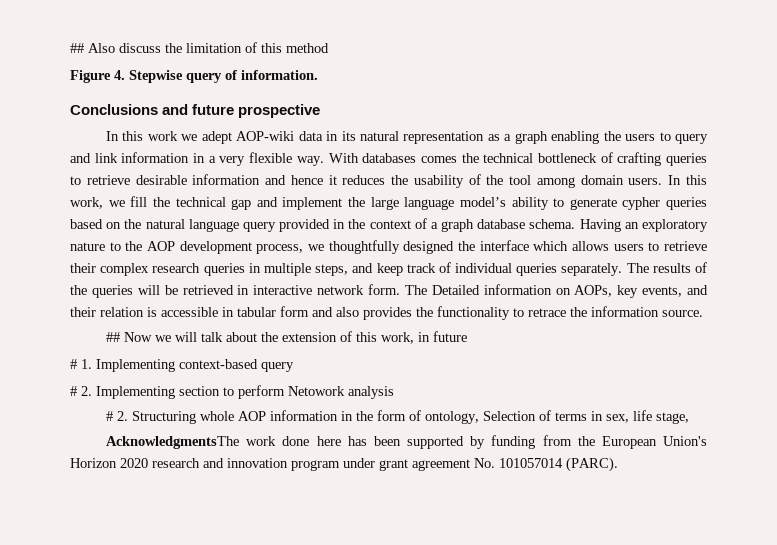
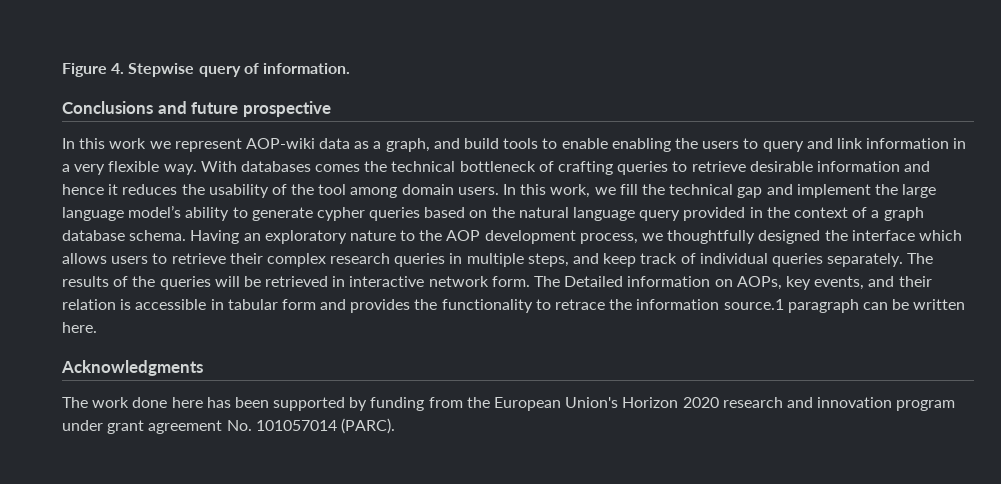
[70,42,329,53] ## Also discuss the limitation of this method // -> (62, 70) none
[201,131,232,144] adept -> [174,138,242,152] represent
[326,131,548,144] in its natural representation as a graph -> [354,138,608,152] as a graph, and build tools to enable
[336,307,359,317] also -> (347, 304) none
[662,310,703,317] [106,331,468,344] [70,359,294,372] [70,385,394,399] [106,410,690,424] [106,436,240,449] source. // ## Now we will talk about the extension of this work, in future // # 1. Implementing context-based query // # 2. Implementing section to perform Netowork analysis // # 2. Structuring whole AOP information in the form of ontology, Selection of terms in sex, life stage, // AcknowledgmentsThe -> [723,299,966,313] [62,322,97,333] [61,360,203,376] [62,397,88,408] source.1 paragraph can be written here. // Acknowledgments // The

